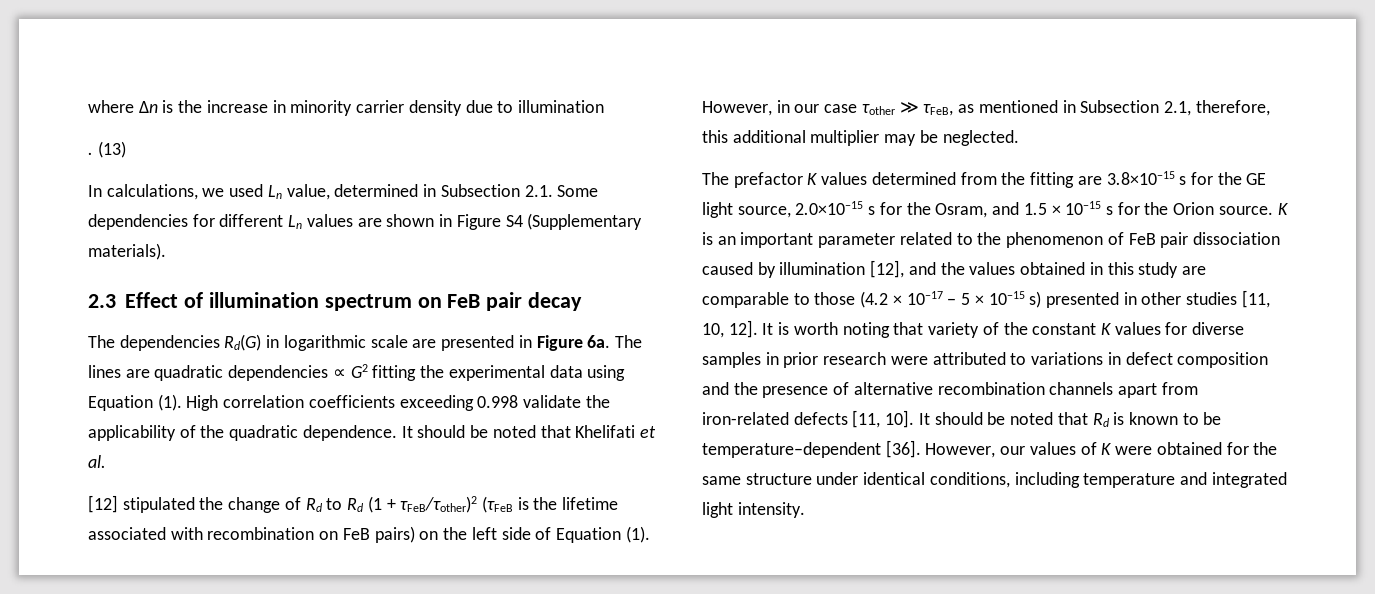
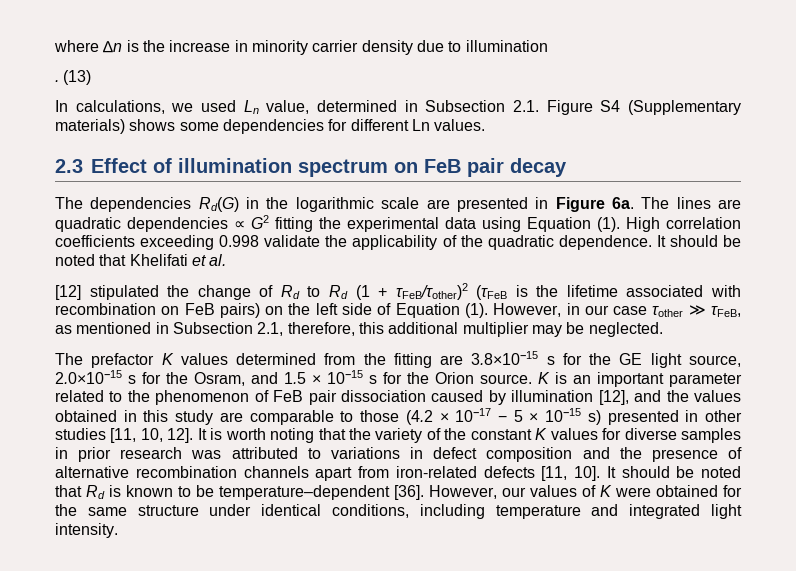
[557,185,599,197] [88,213,643,230] [88,243,166,260] Some dependencies for different Ln values are shown in Figure S4 (Supplementary materials). -> [546,100,741,115] [55,119,486,134] Figure S4 (Supplementary materials) shows some dependencies for different Ln values.
(280, 341) none -> [266,197,289,209] the
(924, 328) none -> [349,428,372,440] the
[890,356,928,365] were -> [191,450,222,459] was

